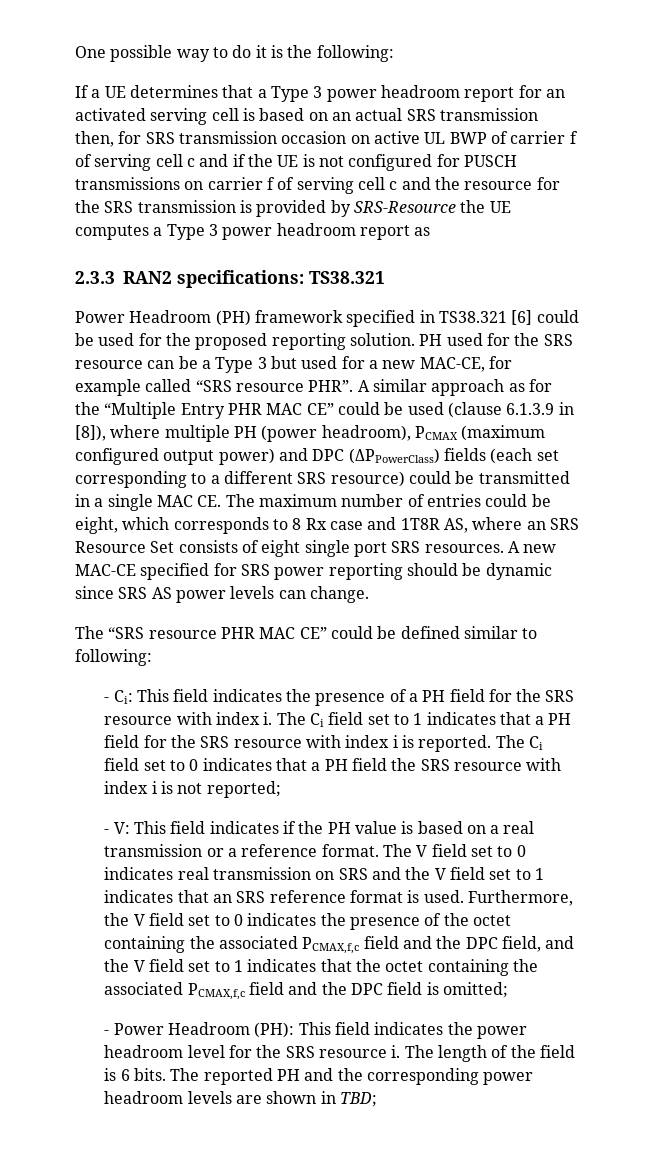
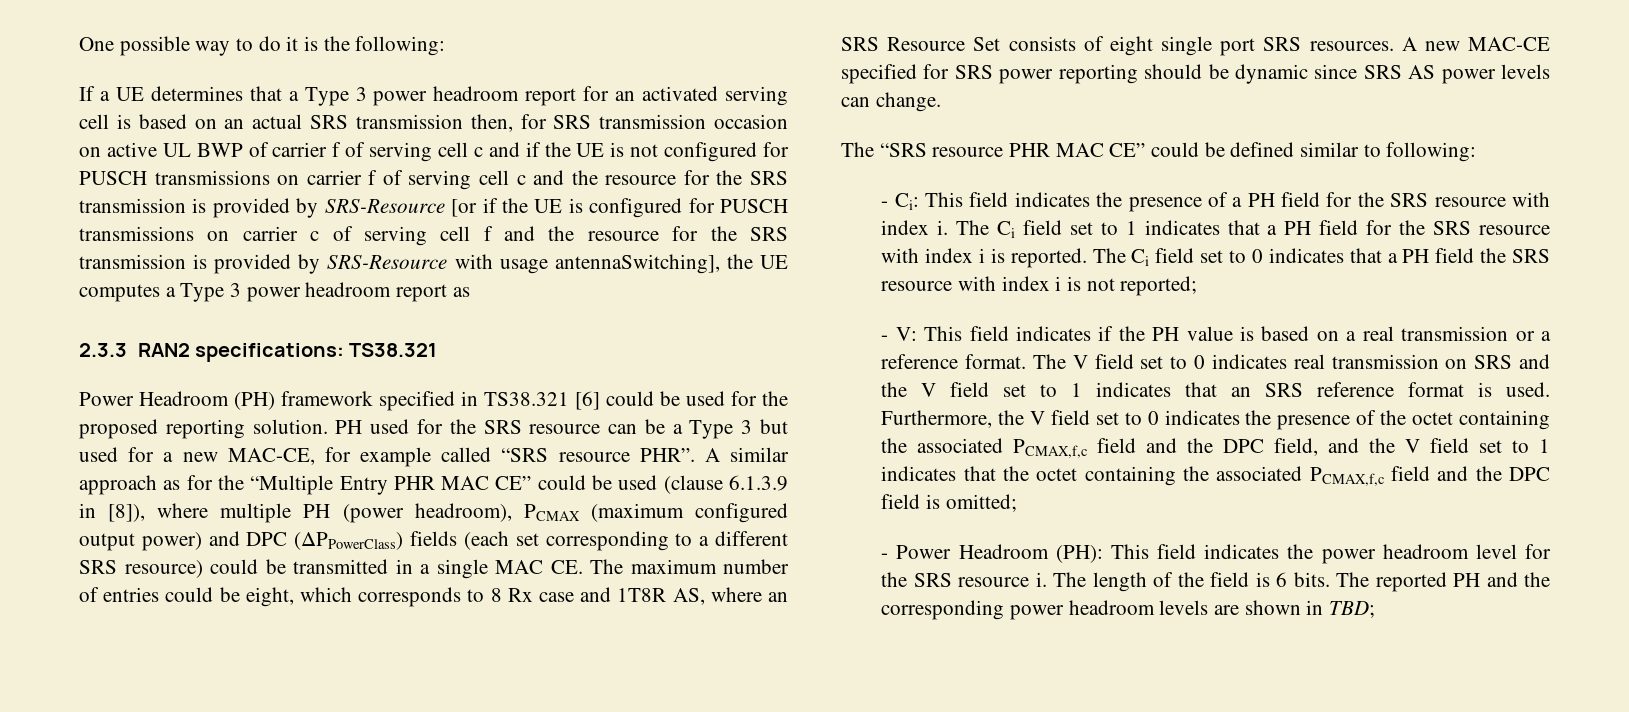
(456, 207) none -> [451,198,788,218] [79,226,788,246] [79,254,720,274] [or if the UE is configured for PUSCH transmissions on carrier c of serving cell f and the resource for the SRS transmission is provided by SRS-Resource with usage antennaSwitching],

